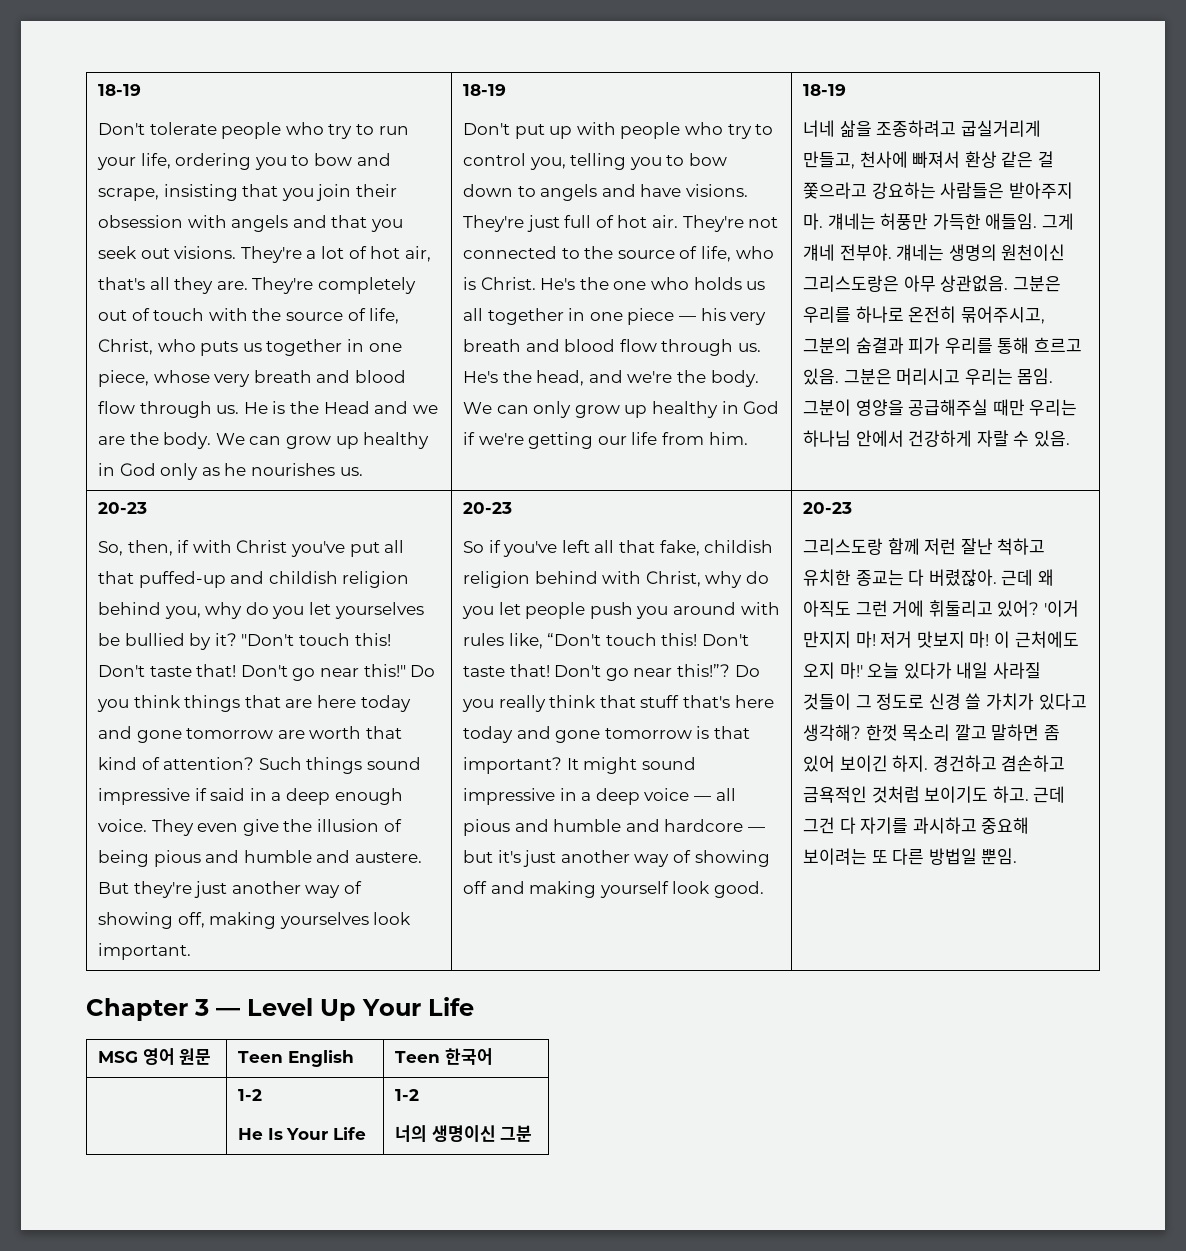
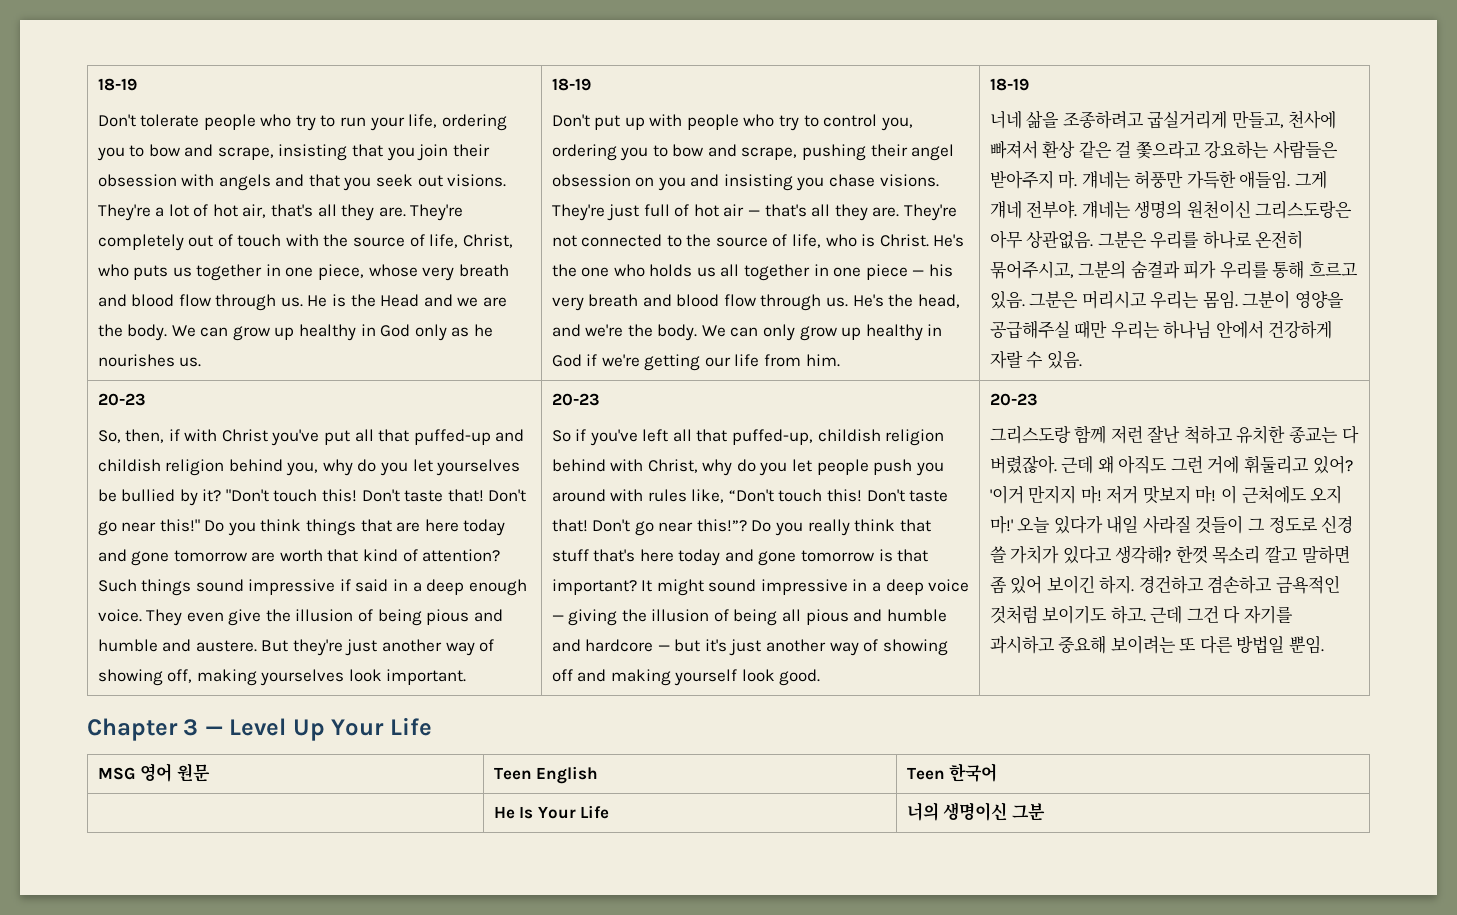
[570,153,727,170] [462,184,682,201] telling you to bow down to angels and have -> [551,144,955,161] [551,174,876,191] ordering you to bow and scrape, pushing their angel obsession on you and insisting you chase
[651,215,678,228] air. -> [723,204,900,221] air — that's all they are.
[659,540,700,556] fake, -> [732,429,814,445] puffed-up,
(711, 798) none -> [568,609,778,626] giving the illusion of being
[237,1089,262,1101] 1-2 // -> (998, 772) none
[394,1089,419,1101] 1-2 // -> (610, 812) none

